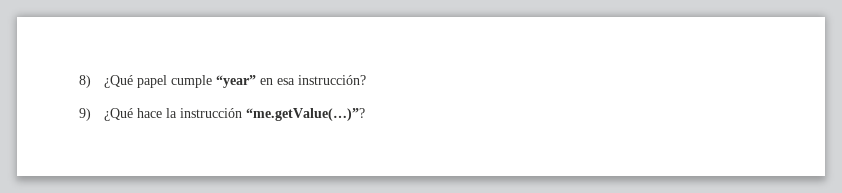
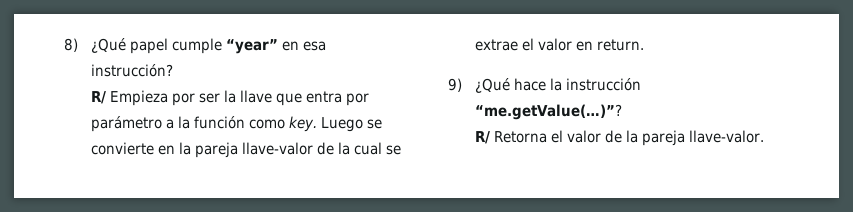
(367, 80) none -> [90,90,370,106] [90,116,383,132] [90,142,402,158] [474,38,644,51] // R/ Empieza por ser la llave que entra por parámetro a la función como key. Luego se convierte en la pareja llave-valor de la cual se extrae el valor en return.
(366, 114) none -> [474,130,765,146] // R/ Retorna el valor de la pareja llave-valor.

